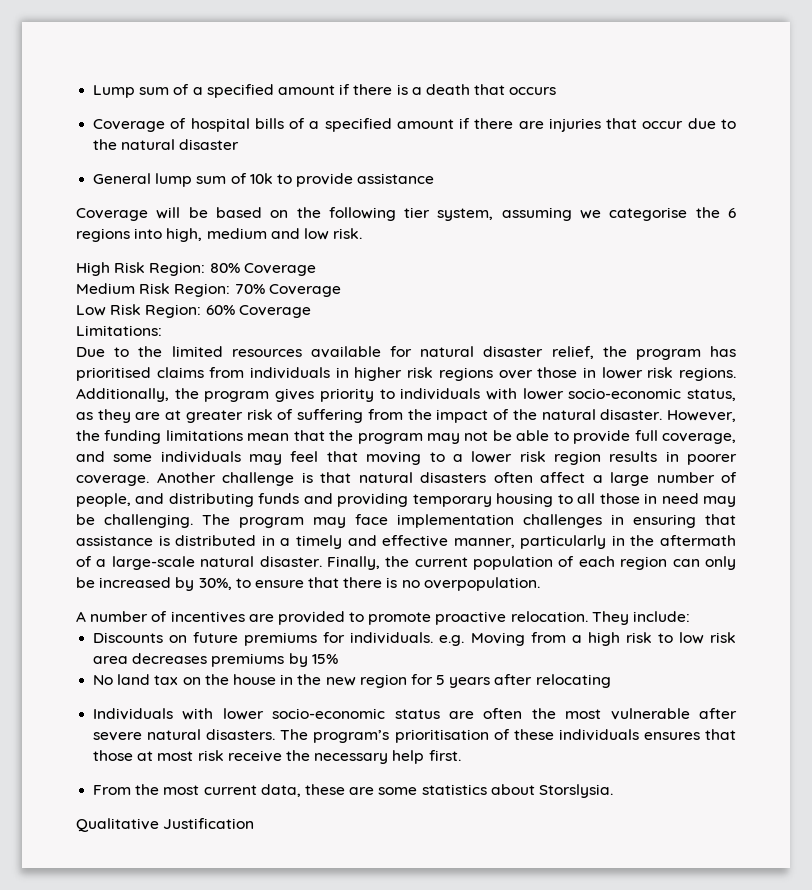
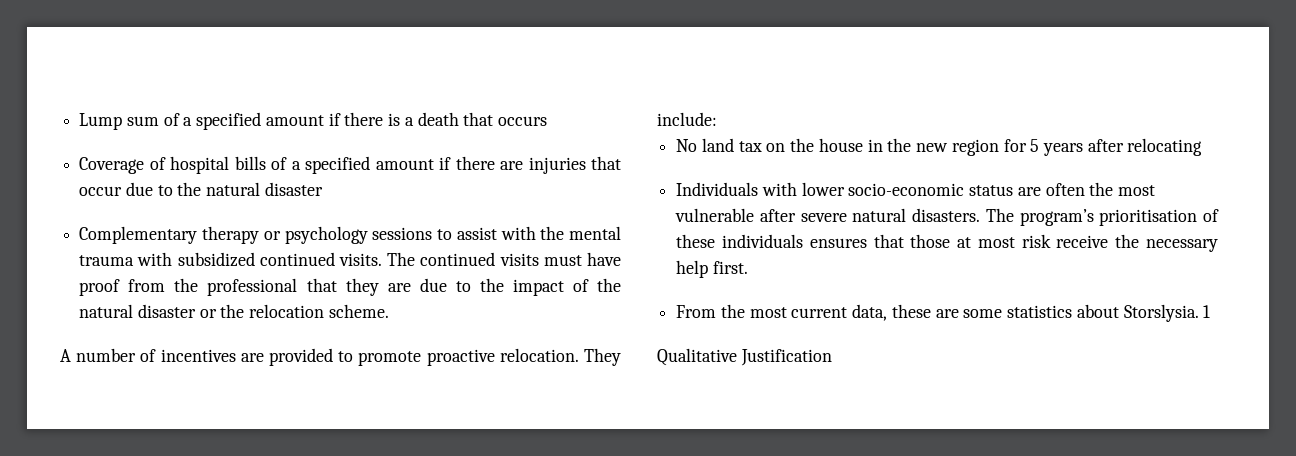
[93,173,435,187] [76,207,736,221] [76,228,363,242] [76,262,316,276] [76,283,341,297] [76,304,311,318] [76,325,162,336] [76,346,736,360] [76,367,737,381] [76,388,736,402] [76,409,403,423] General lump sum of 10k to provide assistance // Coverage will be based on the following tier system, assuming we categorise the 6 regions into high, medium and low risk. // High Risk Region: 80% Coverage // Medium Risk Region: 70% Coverage // Low Risk Region: 60% Coverage // Limitations: // Due to the limited resources available for natural disaster relief, the program has prioritised claims from individuals in higher risk regions over those in lower risk regions. Additionally, the program gives priority to individuals with lower socio-economic status, as they are at greater risk of suffering from -> [79,226,621,244] [79,252,622,267] [79,278,471,296] Complementary therapy or psychology sessions to assist with the mental trauma with subsidized continued visits. The continued visits must have proof from the professional that they are due to
[600,409,737,422] [76,430,737,444] [76,451,737,465] [76,472,737,486] [76,493,736,507] [76,514,736,528] [76,535,737,549] [76,556,736,570] [76,577,540,591] disaster. However, the funding limitations mean that the program may not be able to provide full coverage, and some individuals may feel that moving to a lower risk region results in poorer coverage. Another challenge is that natural disasters often affect a large number of people, and distributing funds and providing temporary housing to all those in need may be challenging. The program may face implementation challenges in ensuring that assistance is distributed in a timely and effective manner, particularly in the aftermath of a large-scale natural disaster. Finally, the current population of each region can only be increased by 30%, to ensure that there is no overpopulation. -> [137,304,389,318] disaster or the relocation scheme.
[93,632,736,646] [93,653,338,667] // Discounts on future premiums for individuals. e.g. Moving from a high risk to low risk area decreases premiums by 15% -> (717, 119) none
(613, 791) none -> [1203,305,1211,318] 1

